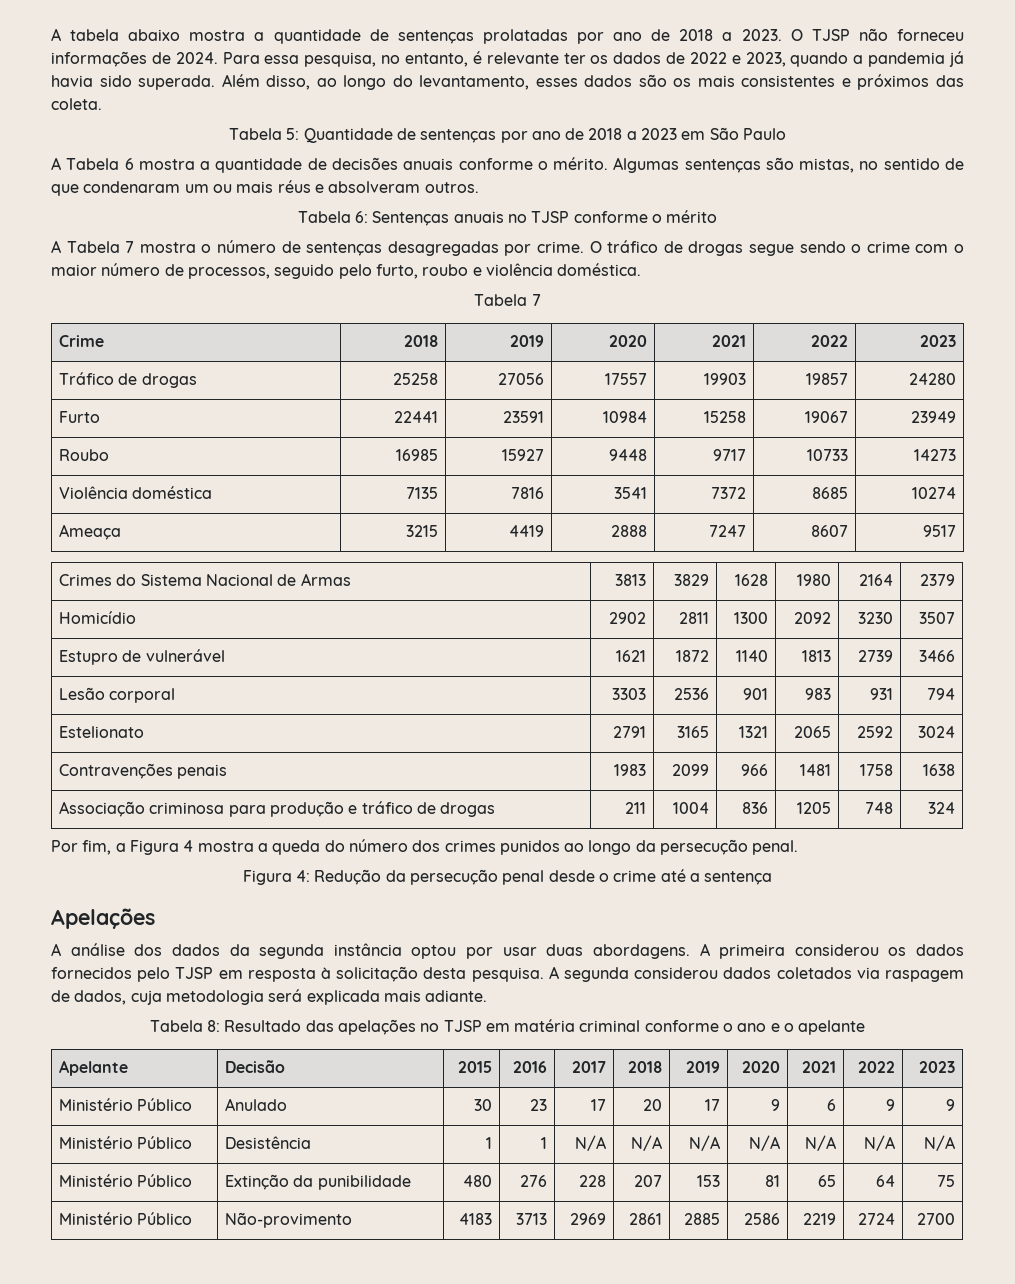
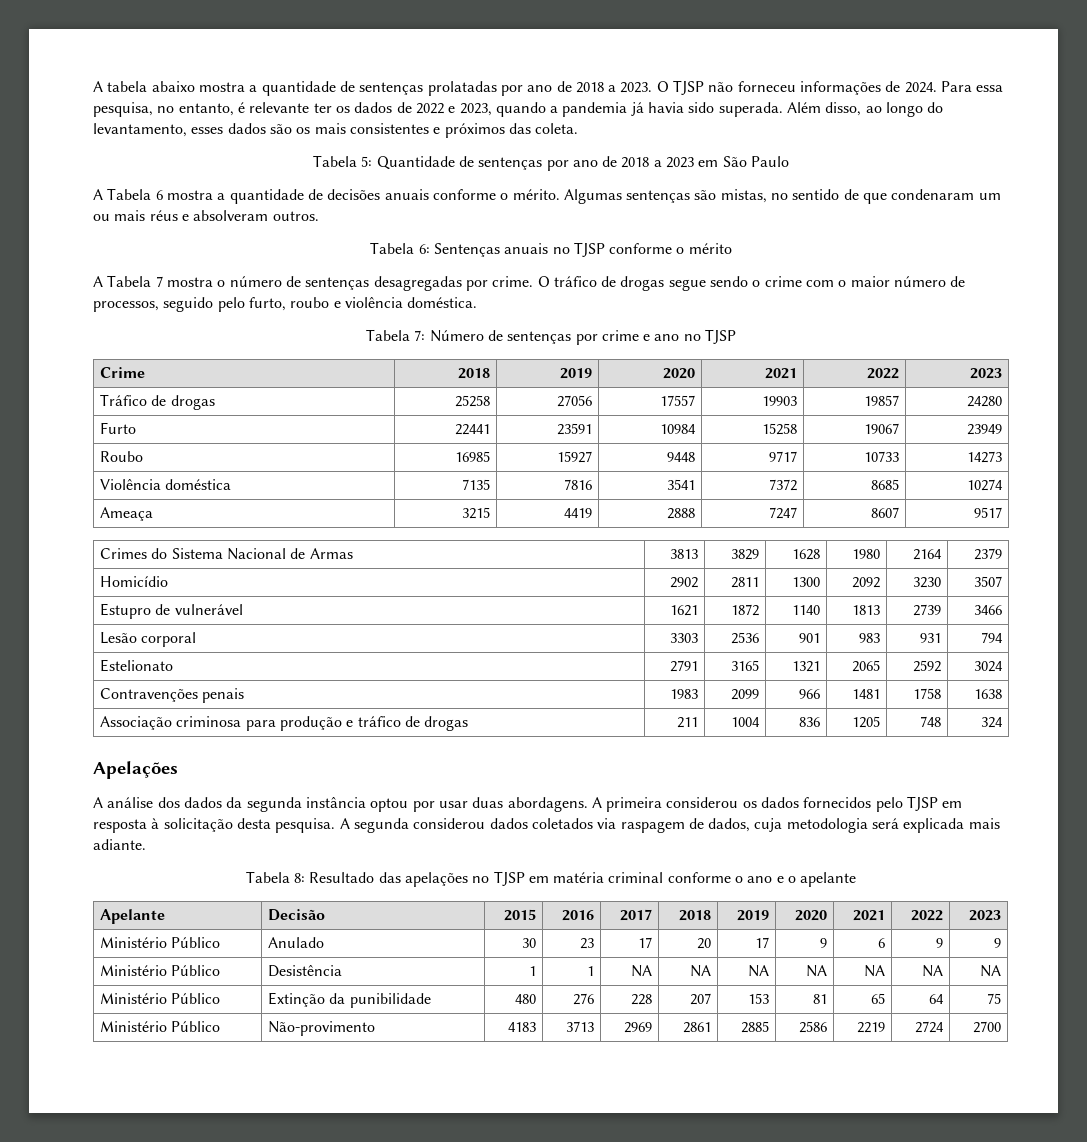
[531,294,541,306] 7 -> [414,329,737,345] 7: Número de sentenças por crime e ano no TJSP
[51,839,799,855] [242,869,773,885] // Por fim, a Figura 4 mostra a queda do número dos crimes punidos ao longo da persecução penal. // Figura 4: Redução da persecução penal desde o crime até a sentença -> (1003, 722) none
[575,1135,607,1151] [631,1135,663,1151] [689,1135,721,1151] [749,1135,781,1151] [805,1135,837,1151] [864,1135,896,1151] [924,1135,956,1151] N/A | N/A | N/A | N/A | N/A | N/A | N/A -> [630,965,652,977] [689,965,711,977] [747,965,769,977] [805,965,827,977] [863,965,885,977] [921,965,943,977] [979,965,1001,977] NA | NA | NA | NA | NA | NA | NA

